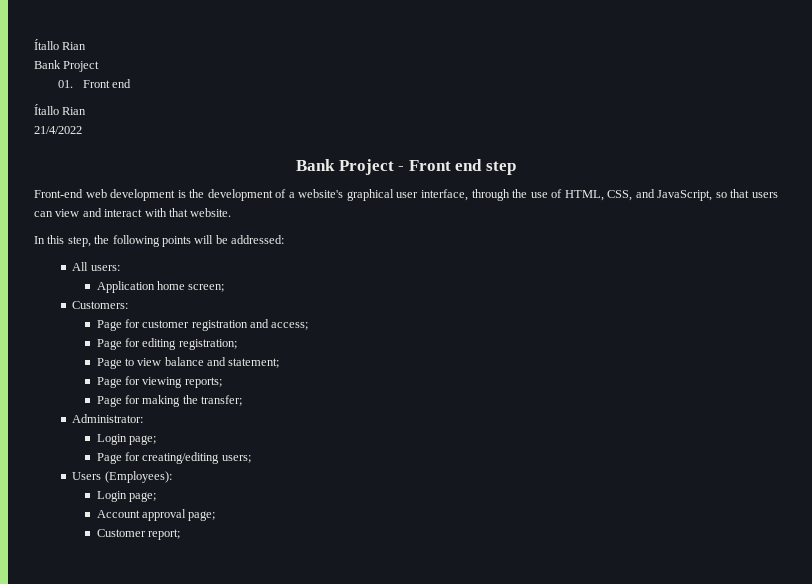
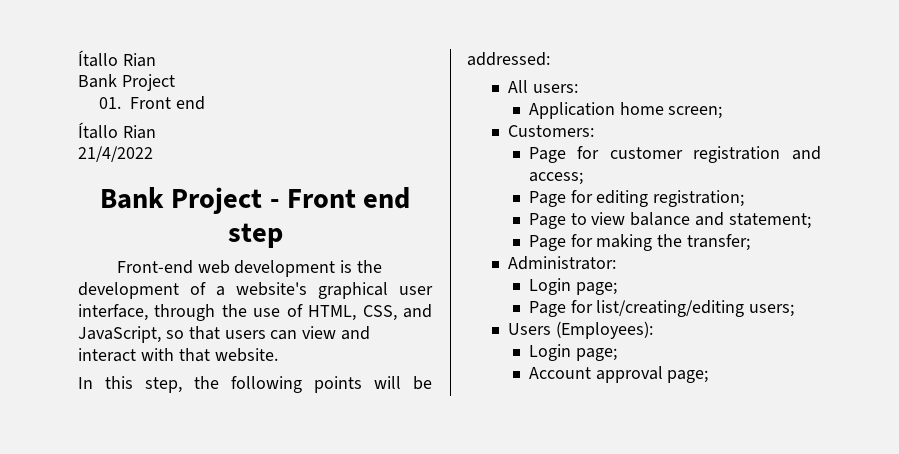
[96,376,222,388] // Page for viewing reports; -> (812, 221) none
[142,452,220,464] creating/editing -> [596,300,745,317] list/creating/editing
[96,529,180,540] // Customer report; -> (709, 376) none

